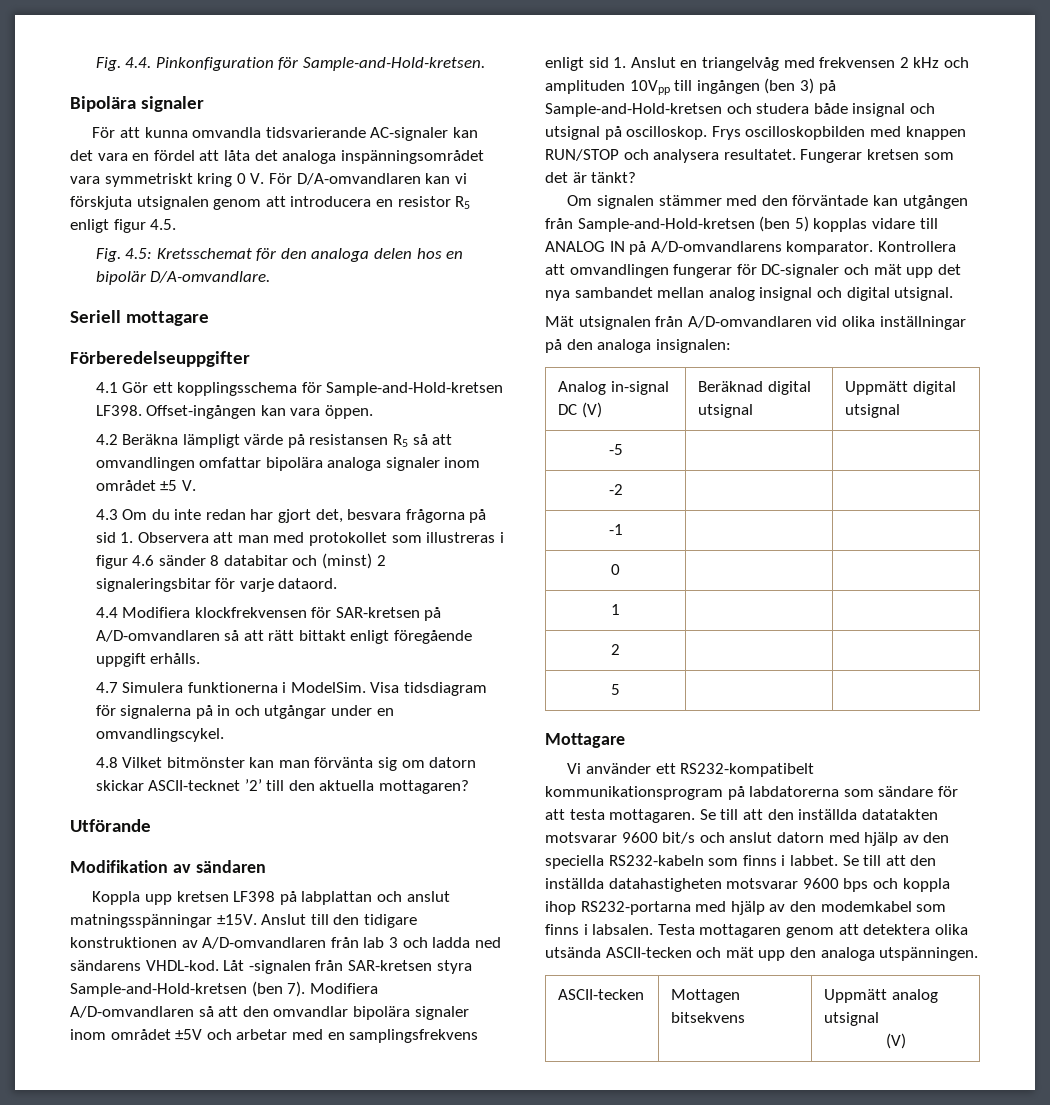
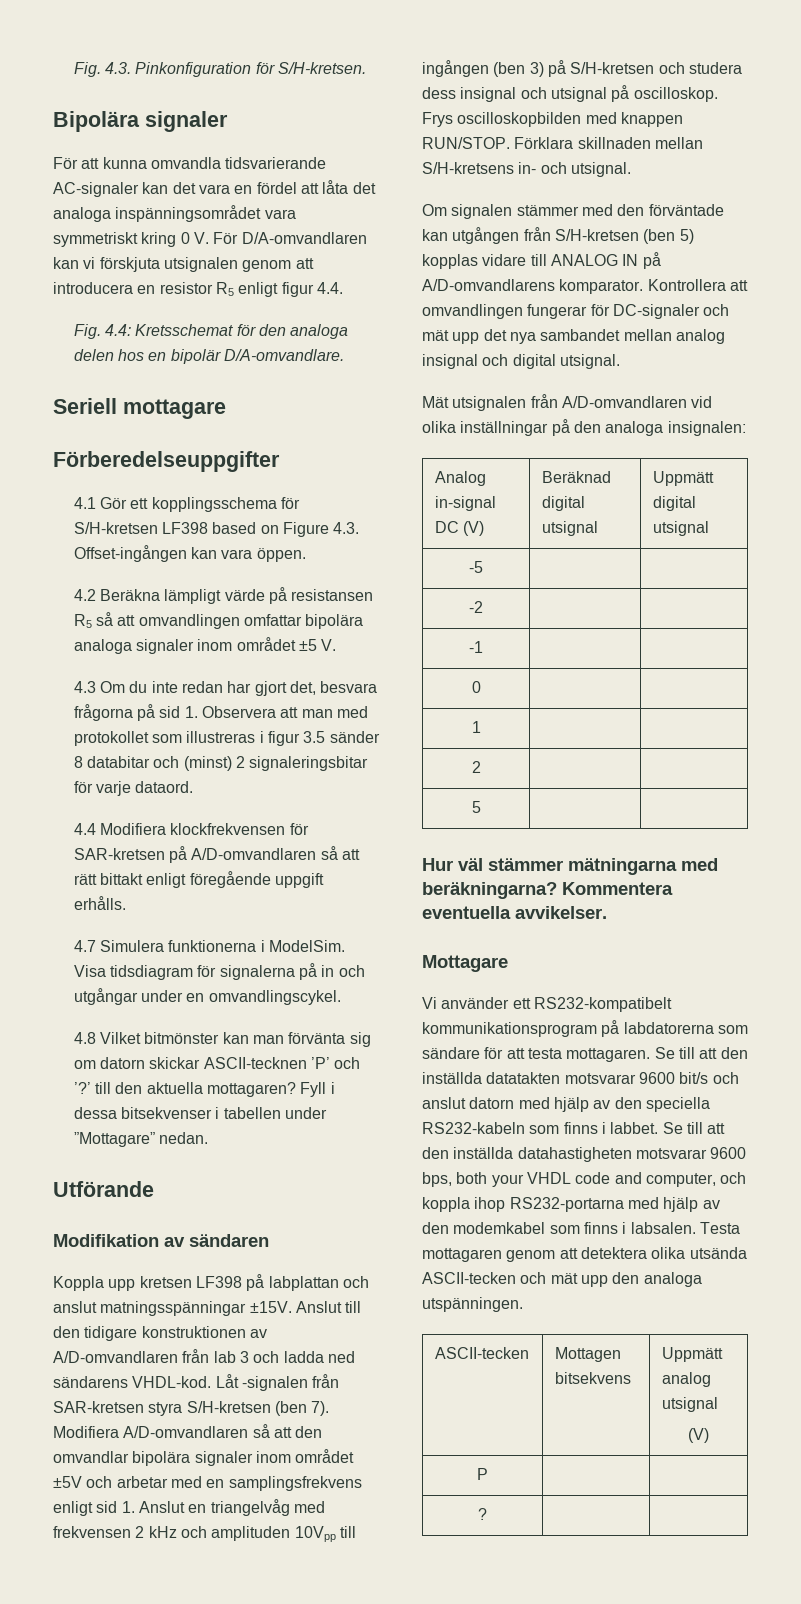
[95,57,152,71] Fig. 4.4. -> [73,62,132,77] Fig. 4.3.
[302,57,485,71] Sample-and-Hold-kretsen. -> [278,62,367,74] S/H-kretsen.
[150,219,177,230] [95,248,153,262] 4.5. // Fig. 4.5: -> [316,282,343,294] [73,324,132,339] 4.4. // Fig. 4.4:
[326,382,504,396] [95,405,142,416] Sample-and-Hold-kretsen LF398. -> [73,522,360,537] S/H-kretsen LF398 based on Figure 4.3.
[132,555,155,566] 4.6 -> [303,731,326,743] 3.5
[148,779,262,791] ASCII-tecknet ’2’ -> [203,1057,361,1069] [73,1082,91,1094] ASCII-tecknen ’P’ och ’?’
(470, 787) none -> [300,1082,335,1097] [73,1107,328,1119] [73,1132,209,1147] Fyll i dessa bitsekvenser i tabellen under ”Mottagare” nedan.
[70,983,247,997] Sample-and-Hold-kretsen -> [186,1401,271,1413] S/H-kretsen
[545,103,722,117] Sample-and-Hold-kretsen -> [570,62,655,74] S/H-kretsen
[813,103,848,114] både -> [422,87,456,99] dess
[545,149,954,163] [545,172,637,183] RUN/STOP och analysera resultatet. Fungerar kretsen som det är tänkt? -> [422,137,703,149] [422,162,631,177] RUN/STOP. Förklara skillnaden mellan S/H-kretsens in- och utsignal.
[577,218,755,232] Sample-and-Hold-kretsen -> [554,229,639,241] S/H-kretsen
(620, 689) none -> [422,858,718,875] [422,882,673,899] [422,906,607,919] // Hur väl stämmer mätningarna med beräkningarna? Kommentera eventuella avvikelser.
[843,878,869,892] bps -> [422,1172,716,1187] bps, both your VHDL code and computer,
(906, 1041) none -> [477,1468,488,1480] [478,1508,487,1520] // P | | // ? | |

